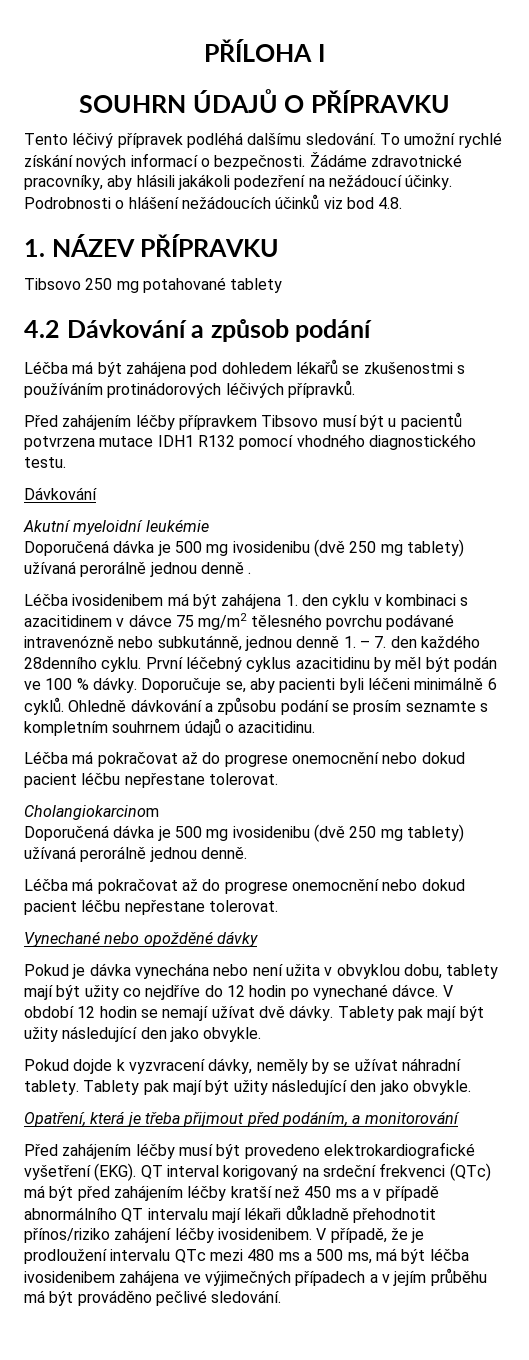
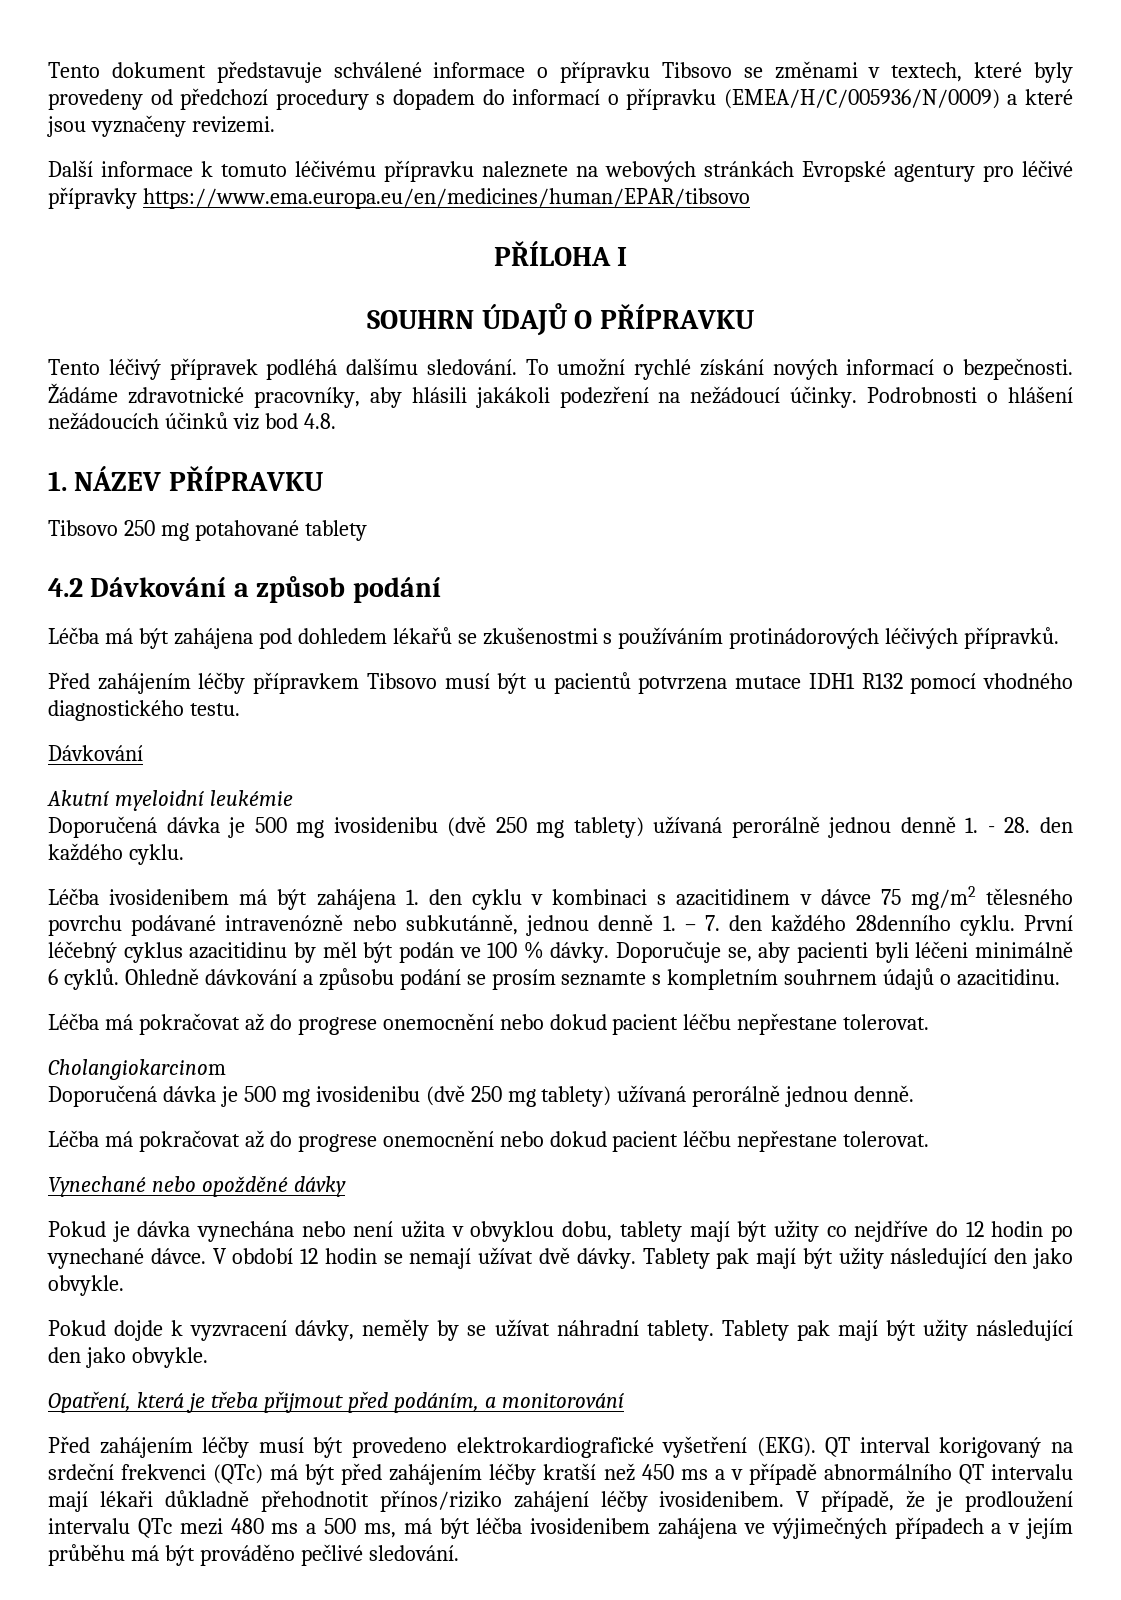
(204, 50) none -> [48,61,1073,83] [48,88,1073,110] [47,115,275,137] [48,160,1073,182] [48,187,750,209] Tento dokument představuje schválené informace o přípravku Tibsovo se změnami v textech, které byly provedeny od předchozí procedury s dopadem do informací o přípravku (EMEA/H/C/005936/N/0009) a které jsou vyznačeny revizemi. // Další informace k tomuto léčivému přípravku naleznete na webových stránkách Evropské agentury pro léčivé přípravky https://www.ema.europa.eu/en/medicines/human/EPAR/tibsovo //
[248,572,252,574] . -> [965,817,1073,833] [48,843,184,865] 1. - 28. den každého cyklu.

